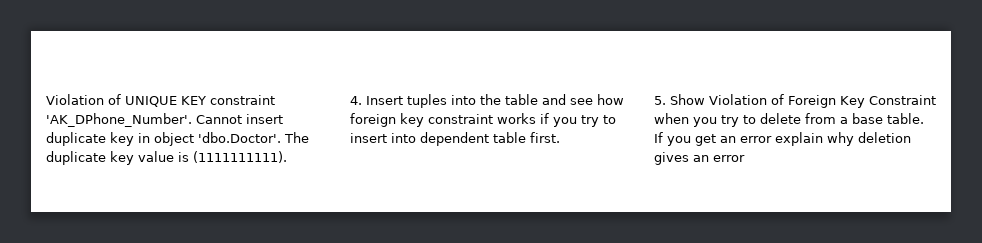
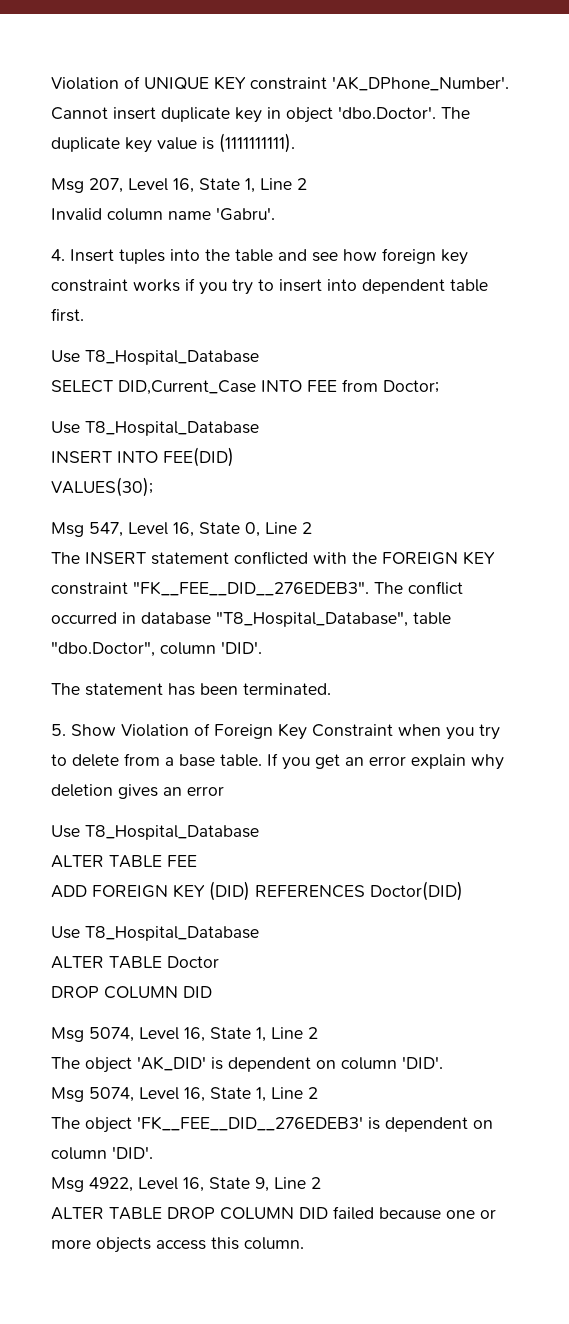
(287, 157) none -> [51,178,307,193] [51,207,275,221] // Msg 207, Level 16, State 1, Line 2 // Invalid column name 'Gabru'.
(560, 137) none -> [51,350,259,365] [51,379,439,395] [51,421,259,436] [51,447,234,467] [51,477,153,497] [51,522,312,537] [51,551,495,565] [51,581,463,596] [51,611,451,627] [51,641,262,657] [51,683,331,696] // Use T8_Hospital_Database // SELECT DID,Current_Case INTO FEE from Doctor; // Use T8_Hospital_Database // INSERT INTO FEE(DID) // VALUES(30); // Msg 547, Level 16, State 0, Line 2 // The INSERT statement conflicted with the FOREIGN KEY constraint "FK__FEE__DID__276EDEB3". The conflict occurred in database "T8_Hospital_Database", table "dbo.Doctor", column 'DID'. // The statement has been terminated.
(745, 158) none -> [51,825,259,840] [51,855,197,868] [51,881,463,901] [51,926,259,941] [51,956,219,969] [51,986,212,999] [51,1027,318,1042] [51,1056,443,1073] [51,1087,318,1102] [51,1116,493,1133] [51,1146,153,1160] [51,1177,321,1192] [51,1206,496,1220] [51,1237,304,1253] // Use T8_Hospital_Database // ALTER TABLE FEE // ADD FOREIGN KEY (DID) REFERENCES Doctor(DID) // Use T8_Hospital_Database // ALTER TABLE Doctor // DROP COLUMN DID // Msg 5074, Level 16, State 1, Line 2 // The object 'AK_DID' is dependent on column 'DID'. // Msg 5074, Level 16, State 1, Line 2 // The object 'FK__FEE__DID__276EDEB3' is dependent on column 'DID'. // Msg 4922, Level 16, State 9, Line 2 // ALTER TABLE DROP COLUMN DID failed because one or more objects access this column.

